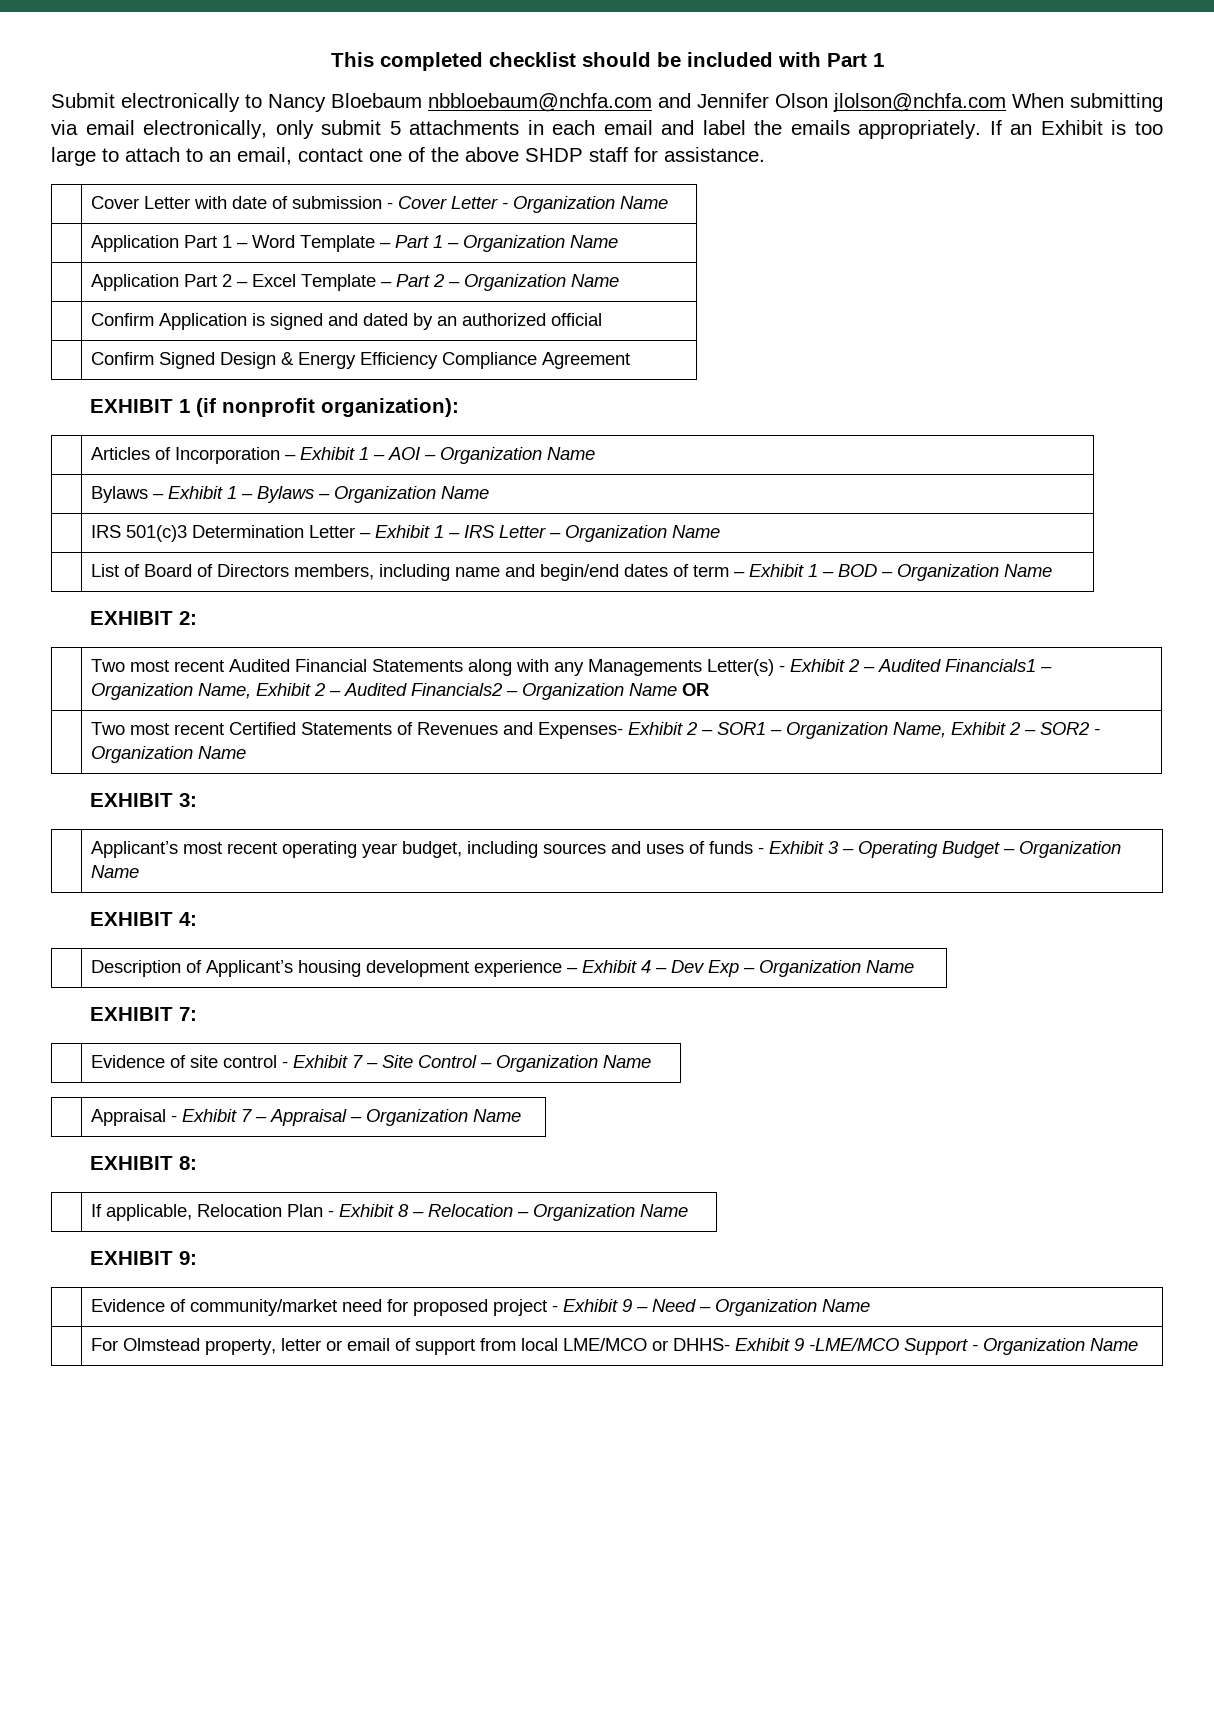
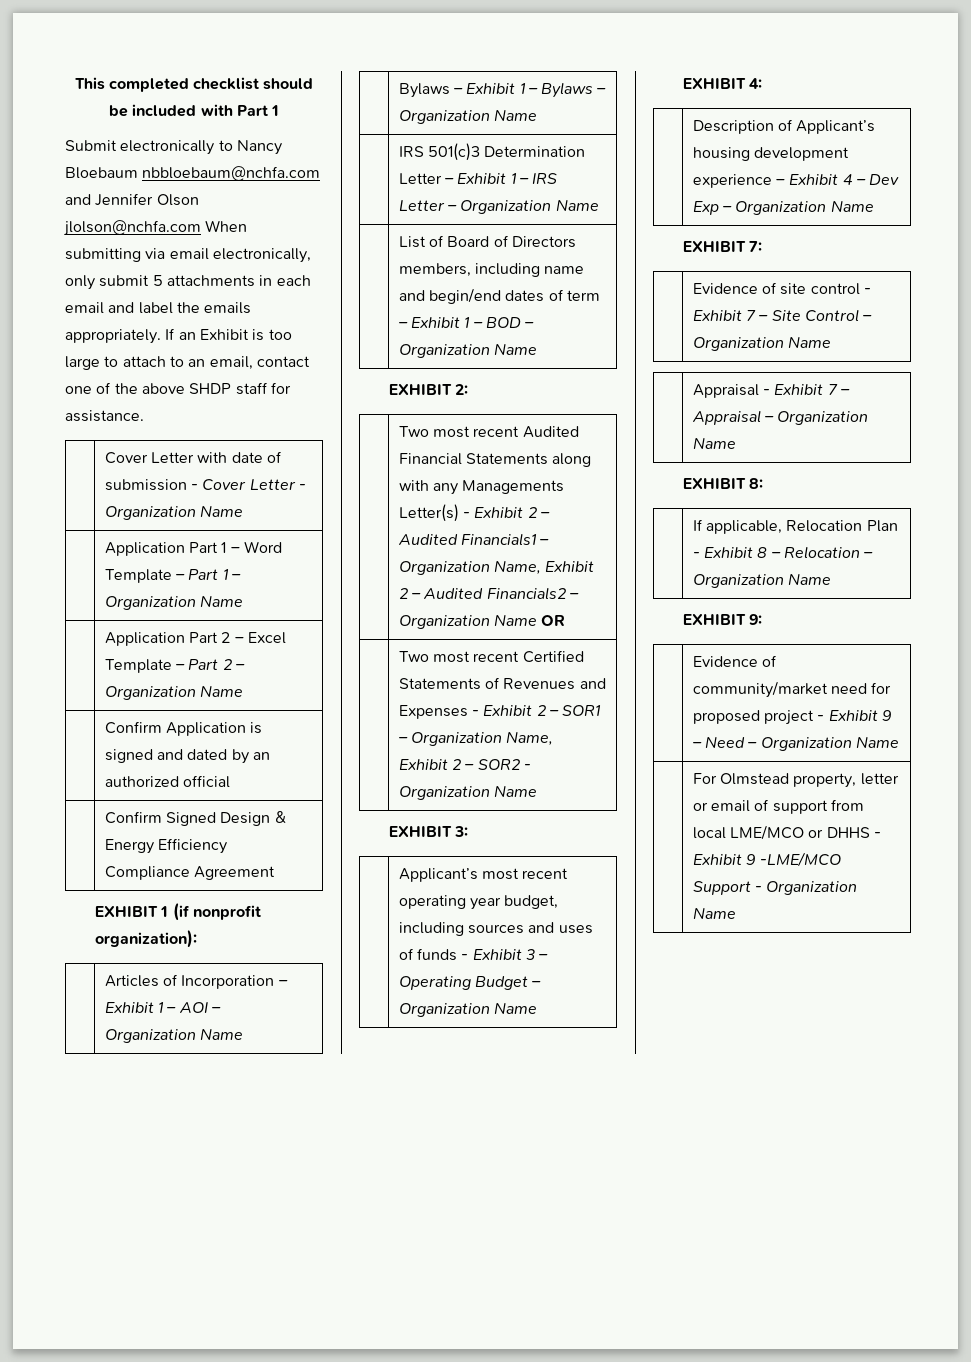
[538,722,624,739] Expenses- -> [398,705,479,719] Expenses -
[673,1338,731,1351] DHHS- -> [826,827,881,838] DHHS -

